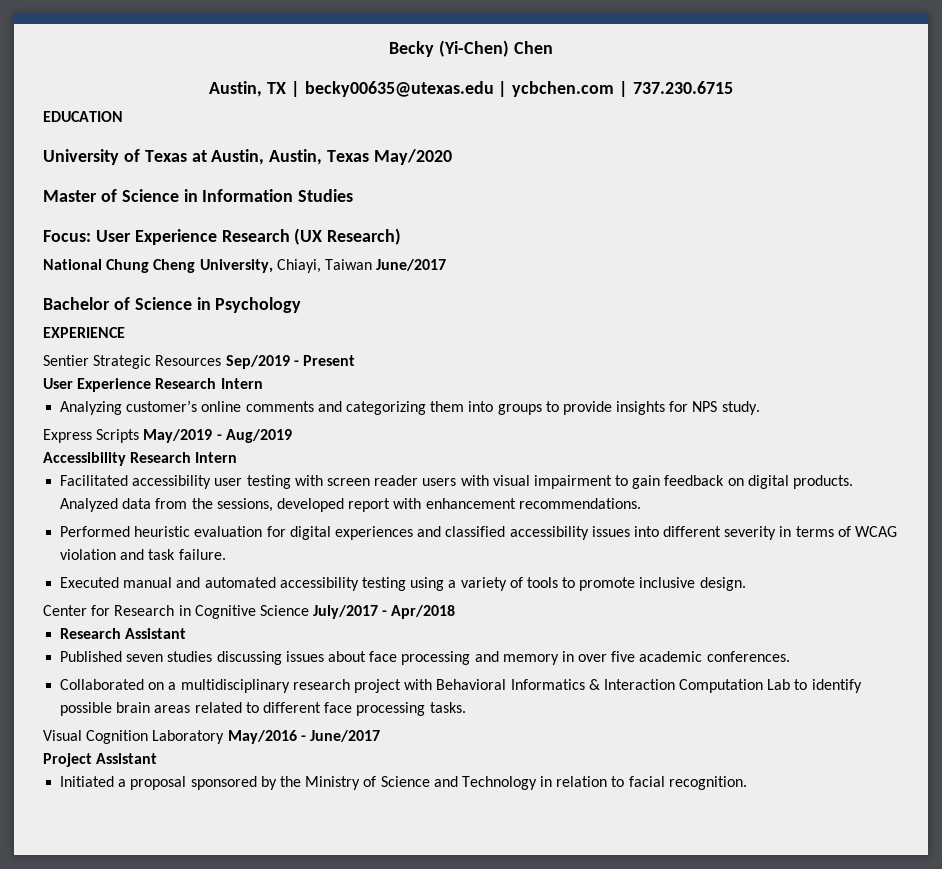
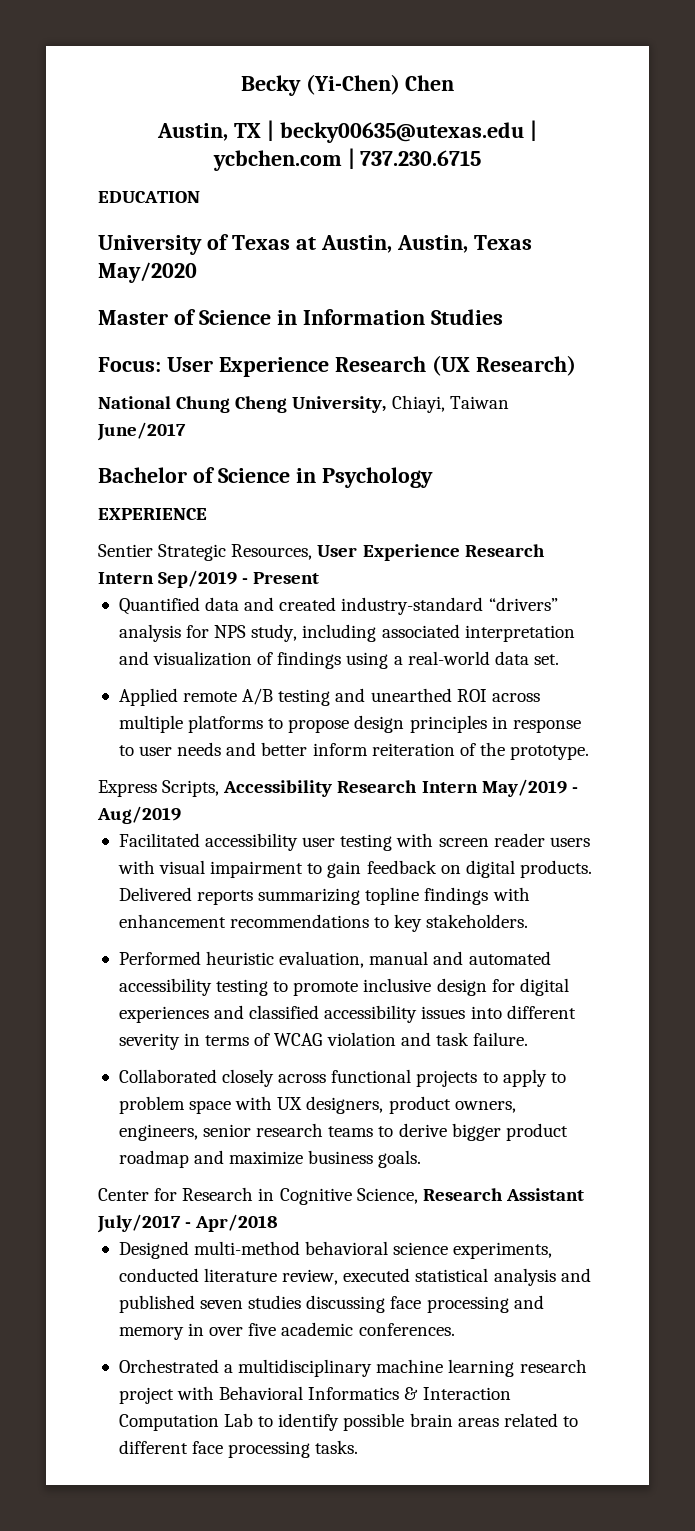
[155,355,355,369] [43,378,263,392] [60,400,760,415] [43,429,140,443] Resources Sep/2019 - Present // User Experience Research Intern // Analyzing customer’s online comments and categorizing them into groups to provide insights for NPS study. // Express Scripts -> [231,544,545,561] [98,570,320,588] [118,597,558,615] [118,624,575,642] [118,651,559,669] [118,688,540,706] [118,715,581,733] [118,742,590,760] [98,780,478,797] Resources, User Experience Research Intern Sep/2019 - Present // Quantified data and created industry-standard “drivers” analysis for NPS study, including associated interpretation and visualization of findings using a real-world data set. // Applied remote A/B testing and unearthed ROI across multiple platforms to propose design principles in response to user needs and better inform reiteration of the prototype. // Express Scripts, Accessibility Research Intern
[43,452,238,466] // Accessibility Research Intern -> (181, 815) none
[60,498,641,512] [60,526,263,537] Analyzed data from the sessions, developed report with enhancement recommendations. // Performed heuristic evaluation -> [118,887,530,905] [118,914,529,932] [118,951,551,968] [118,978,487,996] Delivered reports summarizing topline findings with enhancement recommendations to key stakeholders. // Performed heuristic evaluation, manual and automated accessibility testing to promote inclusive design
[60,577,746,591] Executed manual and automated accessibility testing using a variety of tools to promote inclusive design. -> [118,1069,566,1087] [118,1096,516,1114] [118,1123,568,1141] [118,1150,422,1168] Collaborated closely across functional projects to apply to problem space with UX designers, product owners, engineers, senior research teams to derive bigger product roadmap and maximize business goals.
[259,605,309,616] Science -> [356,1188,584,1204] Science, Research Assistant
[60,628,187,639] [60,651,123,662] Research Assistant // Published -> [118,1241,553,1259] [118,1268,591,1286] [118,1295,195,1313] Designed multi-method behavioral science experiments, conducted literature review, executed statistical analysis and published
[285,651,366,662] issues about -> (386, 1304) none
[60,679,290,693] Collaborated on a multidisciplinary -> [118,1359,515,1377] Orchestrated a multidisciplinary machine learning
[43,730,380,744] [43,753,158,767] [60,776,747,790] // Visual Cognition Laboratory May/2016 - June/2017 // Project Assistant // Initiated a proposal sponsored by the Ministry of Science and Technology in relation to facial recognition. -> (359, 1447) none

